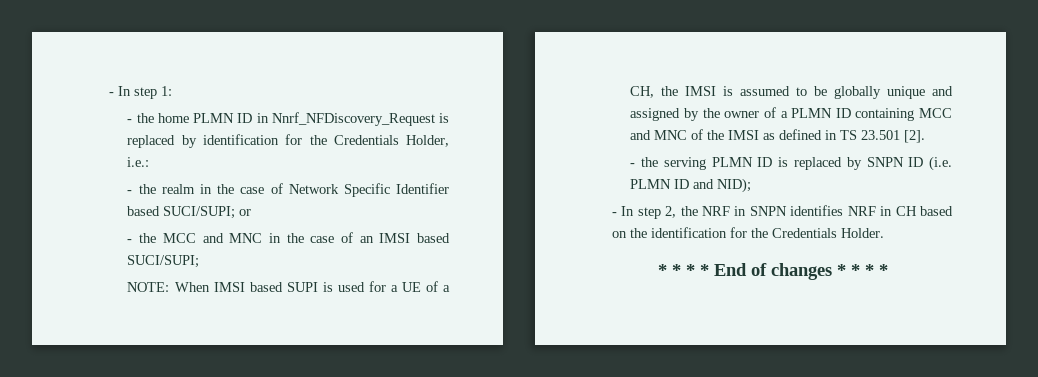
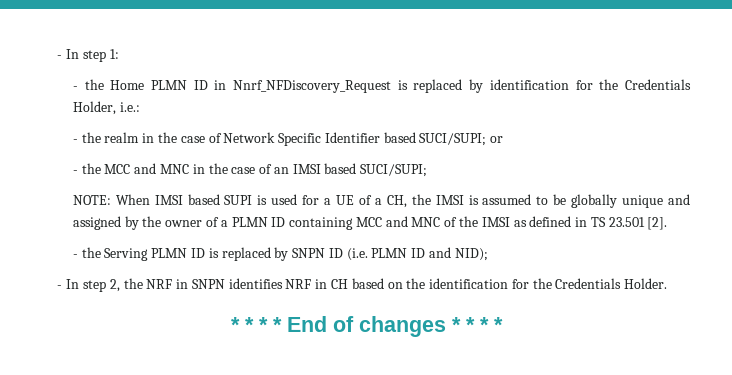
[157,113,189,123] home -> [110,80,145,90] Home
[663,157,706,170] serving -> [104,248,149,261] Serving

